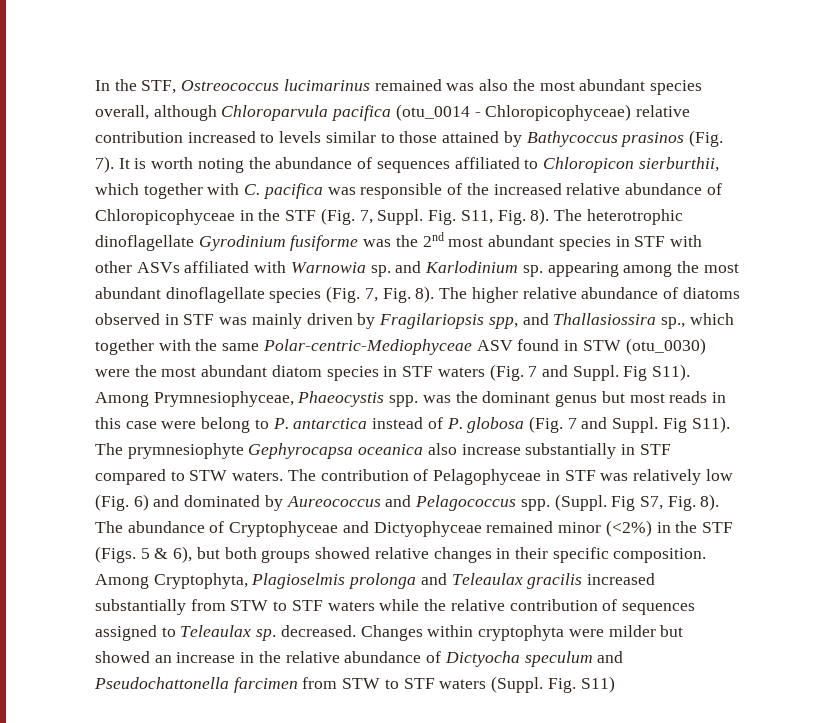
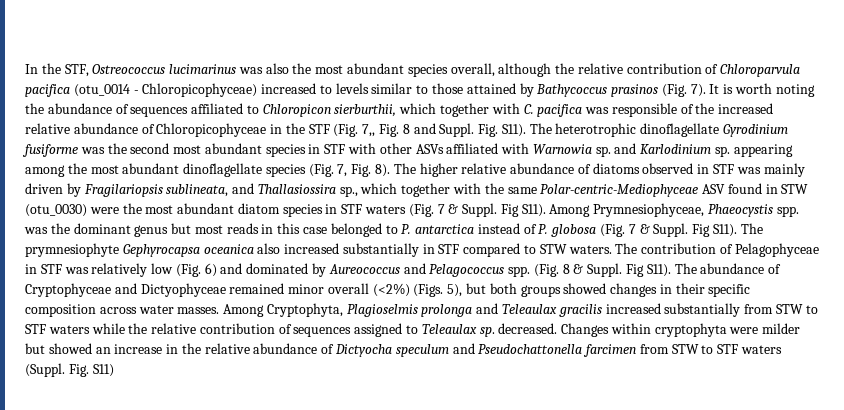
[374,79,442,91] remained -> (237, 69) none
(217, 113) none -> [555,63,719,74] the relative contribution of
[636,105,691,117] [95,131,183,143] relative contribution -> (258, 90) none
[359,208,550,225] 7, Suppl. Fig. S11, Fig. 8). -> [362,123,526,137] 7,, Fig. 8 and Suppl. Fig. S11).
[422,232,444,247] 2nd -> [130,143,170,154] second
[488,317,518,329] spp, -> [166,184,229,197] sublineata,
[541,365,568,377] and -> [448,204,459,214] &
[161,417,251,433] were belong -> [330,223,382,237] belonged
[581,417,608,429] and -> [639,224,650,234] &
[461,444,521,455] increase -> [284,243,340,254] increased
[554,494,720,511] (Suppl. Fig S7, Fig. 8). -> [533,263,671,277] (Fig. 8 & Suppl. Fig S11).
[605,520,733,537] [95,546,193,563] (<2%) in the STF (Figs. 5 & 6), -> [327,283,463,297] overall (<2%) (Figs. 5),
[374,547,429,559] relative -> (607, 288) none
[613,548,707,563] composition. -> [25,304,220,317] composition across water masses.

